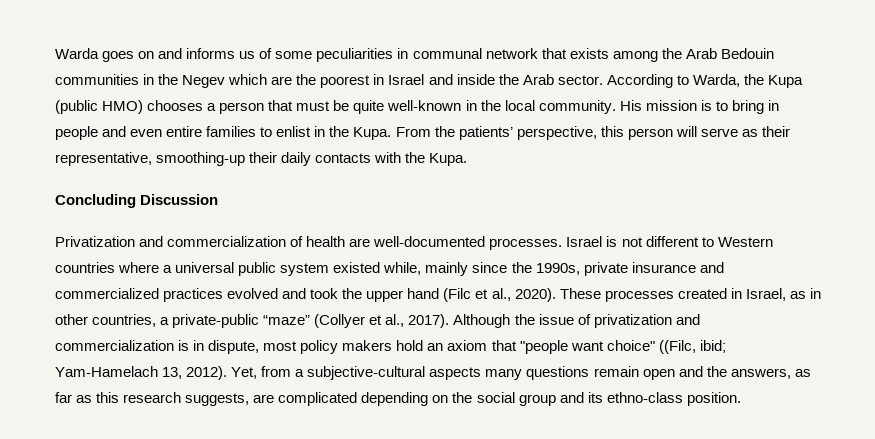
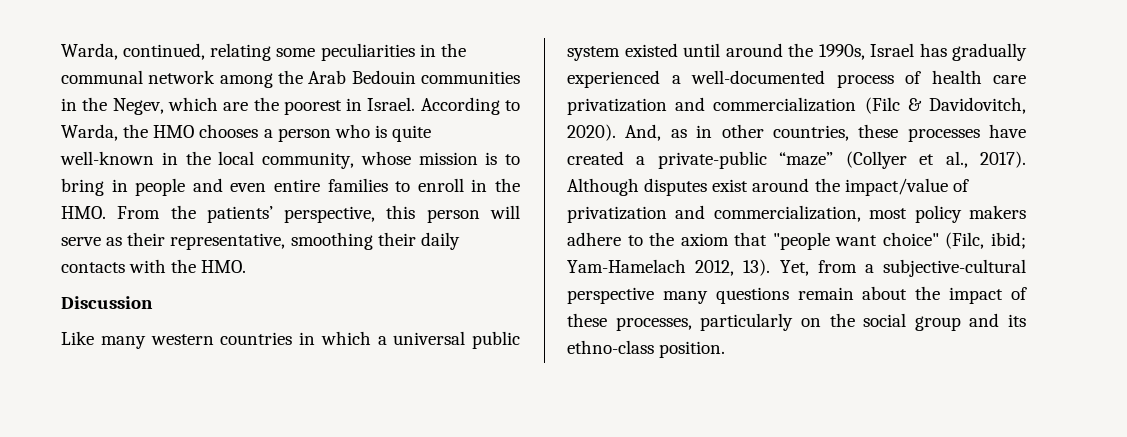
[55,48,273,62] Warda goes on and informs us of -> [61,43,272,61] Warda, continued, relating
(409, 53) none -> [440,43,466,57] the
[541,48,609,59] that exists -> (216, 77) none
[182,75,226,88] Negev -> [112,98,164,115] Negev,
[388,74,803,88] [55,100,350,114] Israel and inside the Arab sector. According to Warda, the Kupa (public HMO) chooses a person that must be -> [367,97,520,115] [61,124,387,142] Israel. According to Warda, the HMO chooses a person who is
[538,100,642,114] community. His -> [262,151,411,169] community, whose
[276,126,392,140] enlist in the Kupa. -> [417,178,521,192] [61,206,106,219] enroll in the HMO.
[156,152,246,166] smoothing-up -> [290,232,373,250] smoothing
[429,153,468,166] [55,194,136,208] Kupa. // Concluding -> [201,260,247,273] HMO. //
[55,236,773,250] [55,262,160,273] Privatization and commercialization of health are well-documented processes. Israel is not different to Western countries where -> [61,331,371,349] Like many western countries in which
[383,262,724,276] [55,288,821,302] [55,314,157,327] while, mainly since the 1990s, private insurance and commercialized practices evolved and took the upper hand (Filc et al., 2020). These processes created in Israel, as in other countries, -> [683,43,1027,61] [567,70,1026,88] [567,97,1026,115] [567,124,1026,142] [567,151,624,165] until around the 1990s, Israel has gradually experienced a well-documented process of health care privatization and commercialization (Filc & Davidovitch, 2020). And, as in other countries, these processes have created
[514,314,700,328] [55,340,444,354] the issue of privatization and commercialization is in dispute, most policy makers hold an -> [644,178,969,196] [567,205,1026,223] [567,232,675,246] disputes exist around the impact/value of privatization and commercialization, most policy makers adhere to the
[658,340,696,354] ((Filc, -> [945,232,985,249] (Filc,
[162,366,228,380] 13, 2012). -> [695,259,771,276] 2012, 13).
[429,367,482,380] aspects -> [567,287,654,304] perspective
[642,366,811,380] [55,392,429,406] open and the answers, as far as this research suggests, are complicated depending -> [862,286,1027,304] [567,313,794,331] about the impact of these processes, particularly

